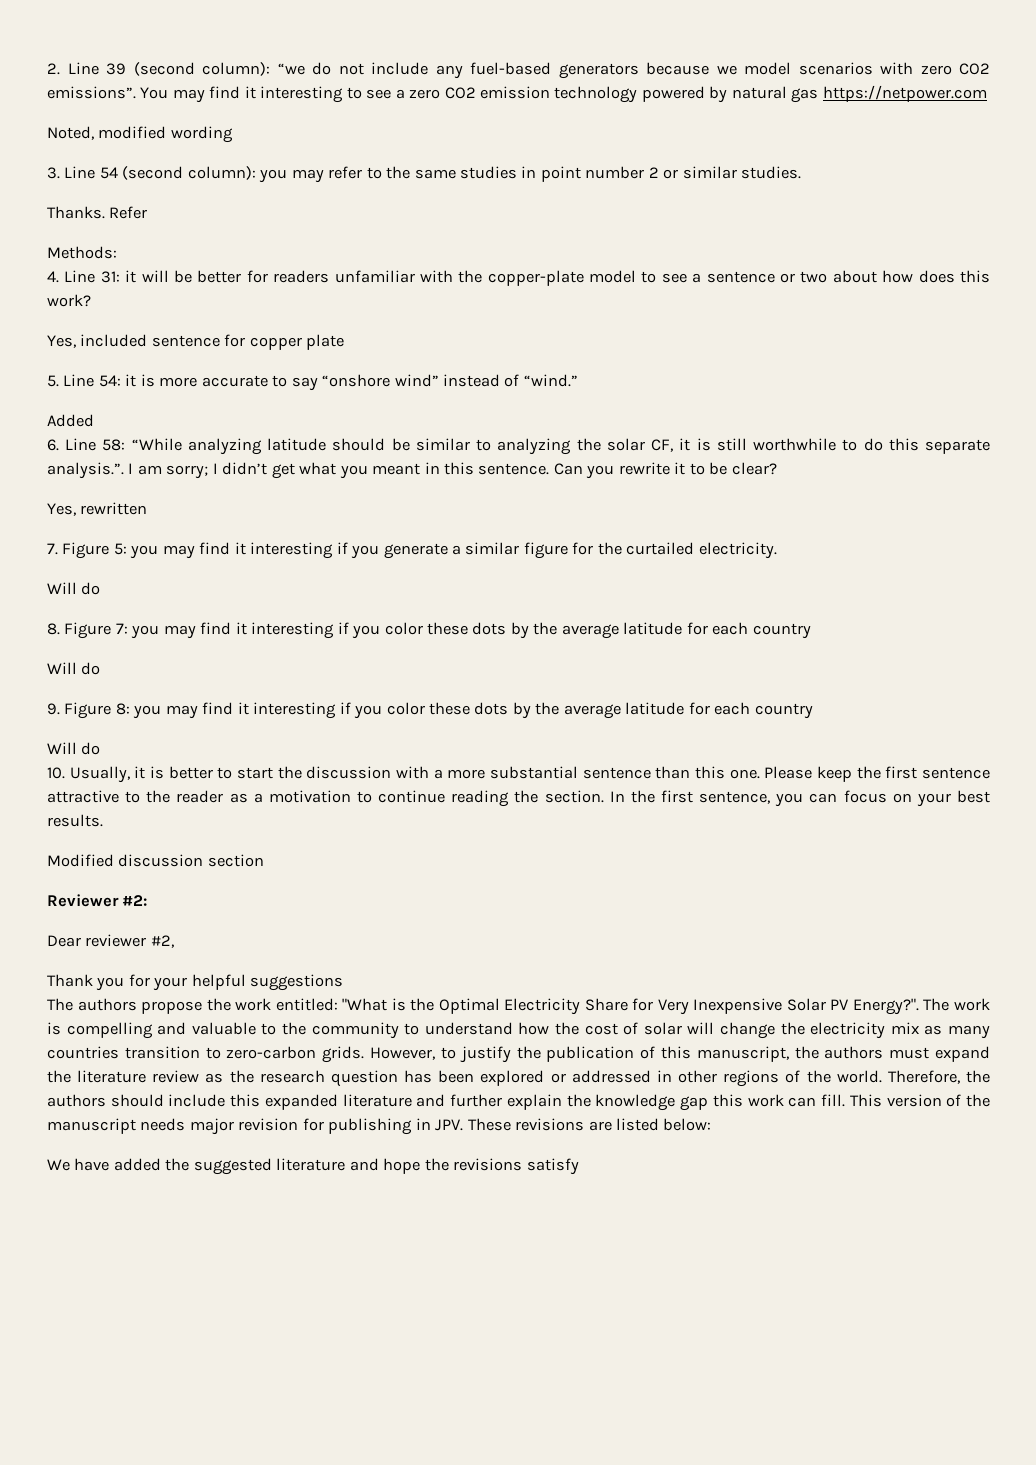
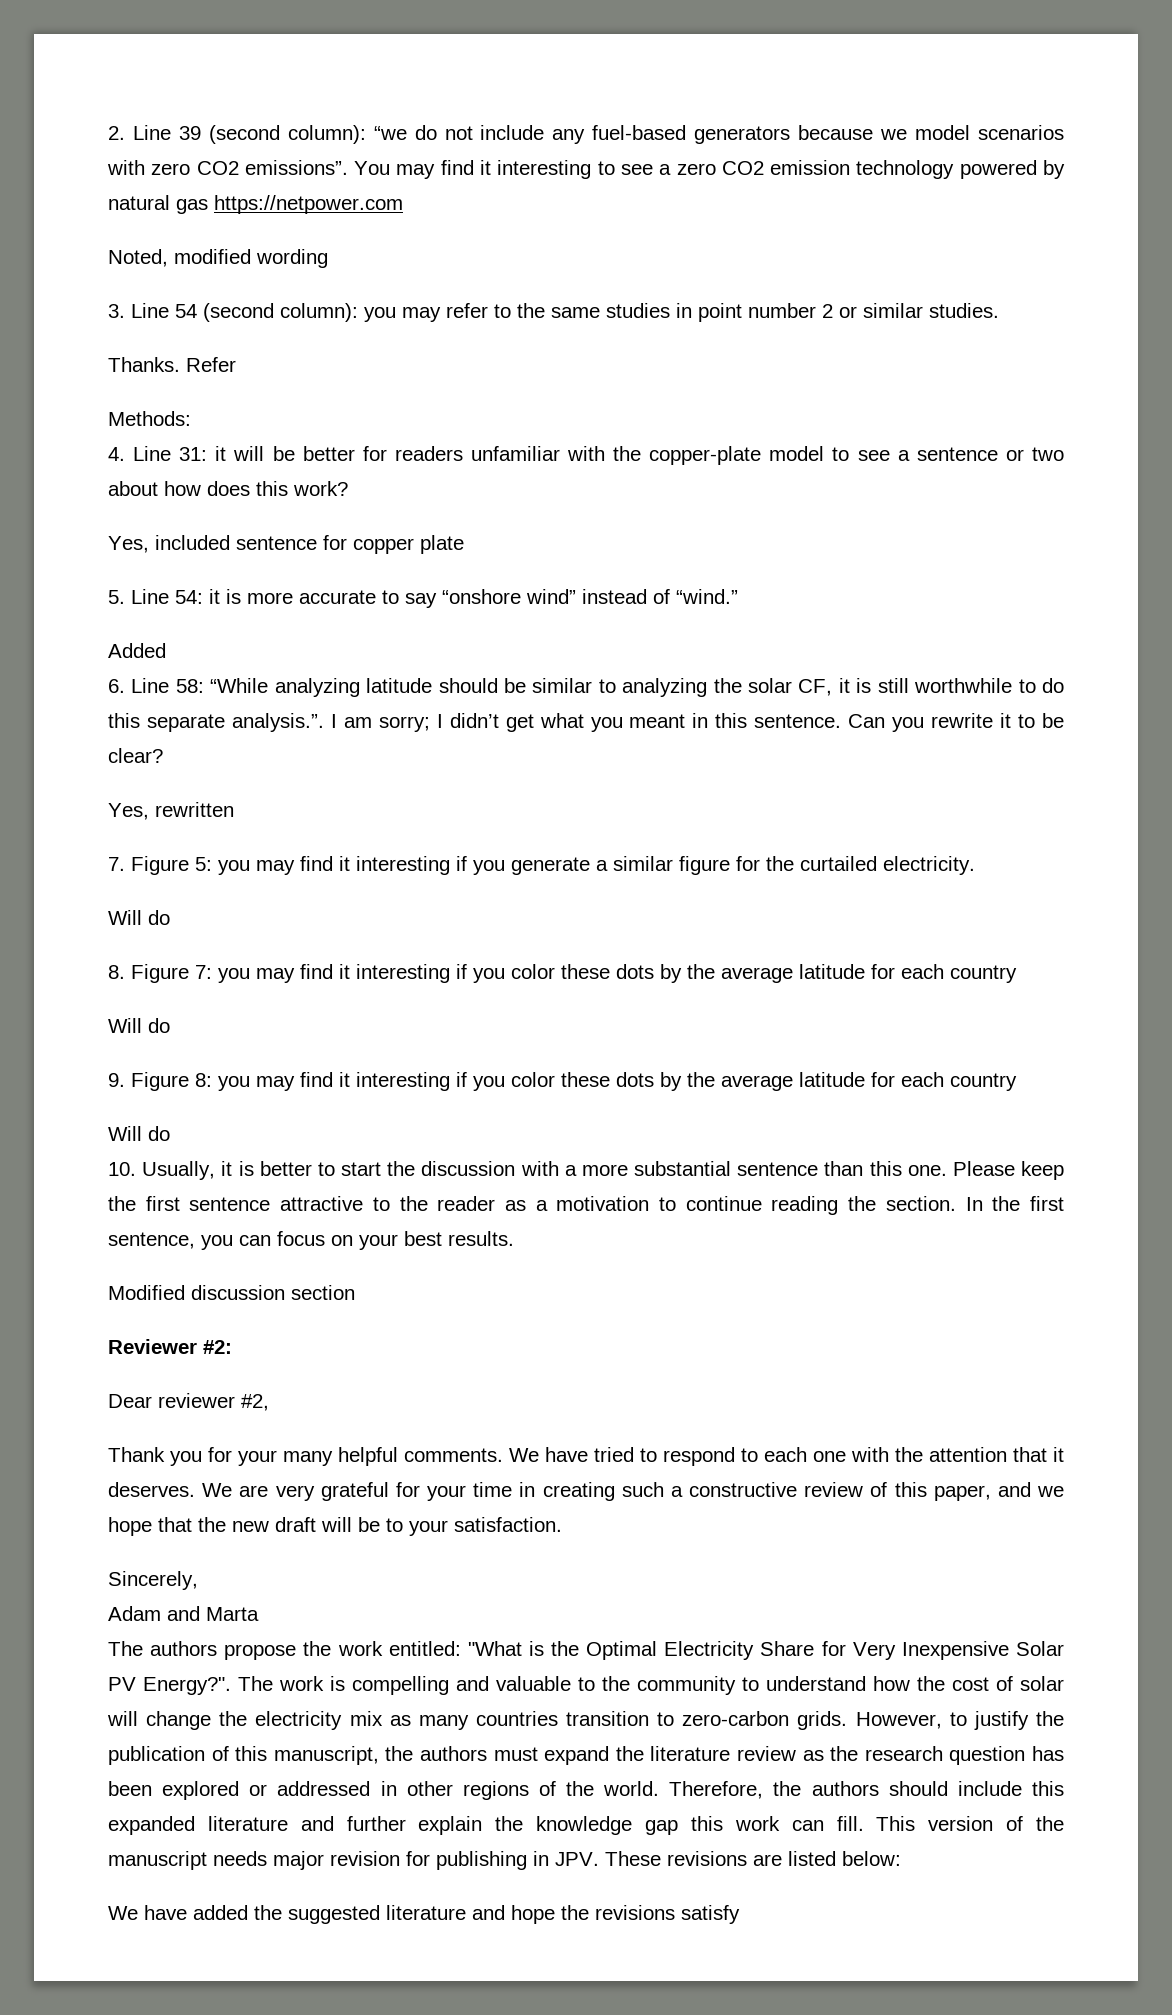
[191,974,344,991] helpful suggestions -> [283,1447,1064,1466] [108,1482,1064,1501] [108,1517,562,1536] [108,1571,198,1590] [108,1606,259,1621] many helpful comments. We have tried to respond to each one with the attention that it deserves. We are very grateful for your time in creating such a constructive review of this paper, and we hope that the new draft will be to your satisfaction. // Sincerely, // Adam and Marta

